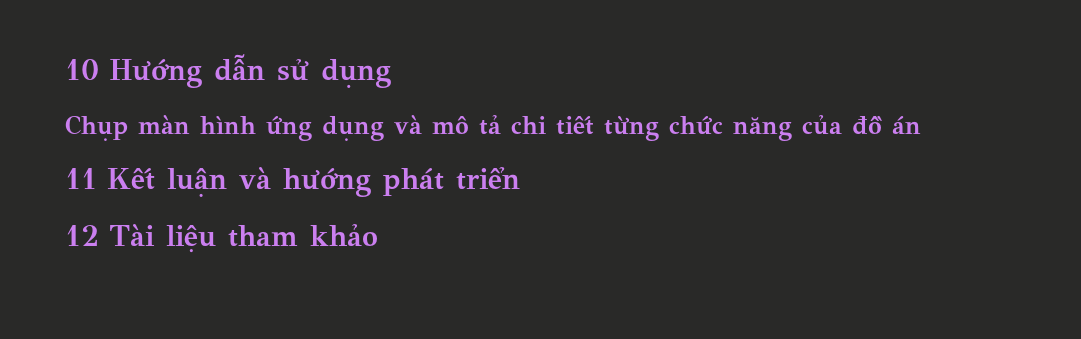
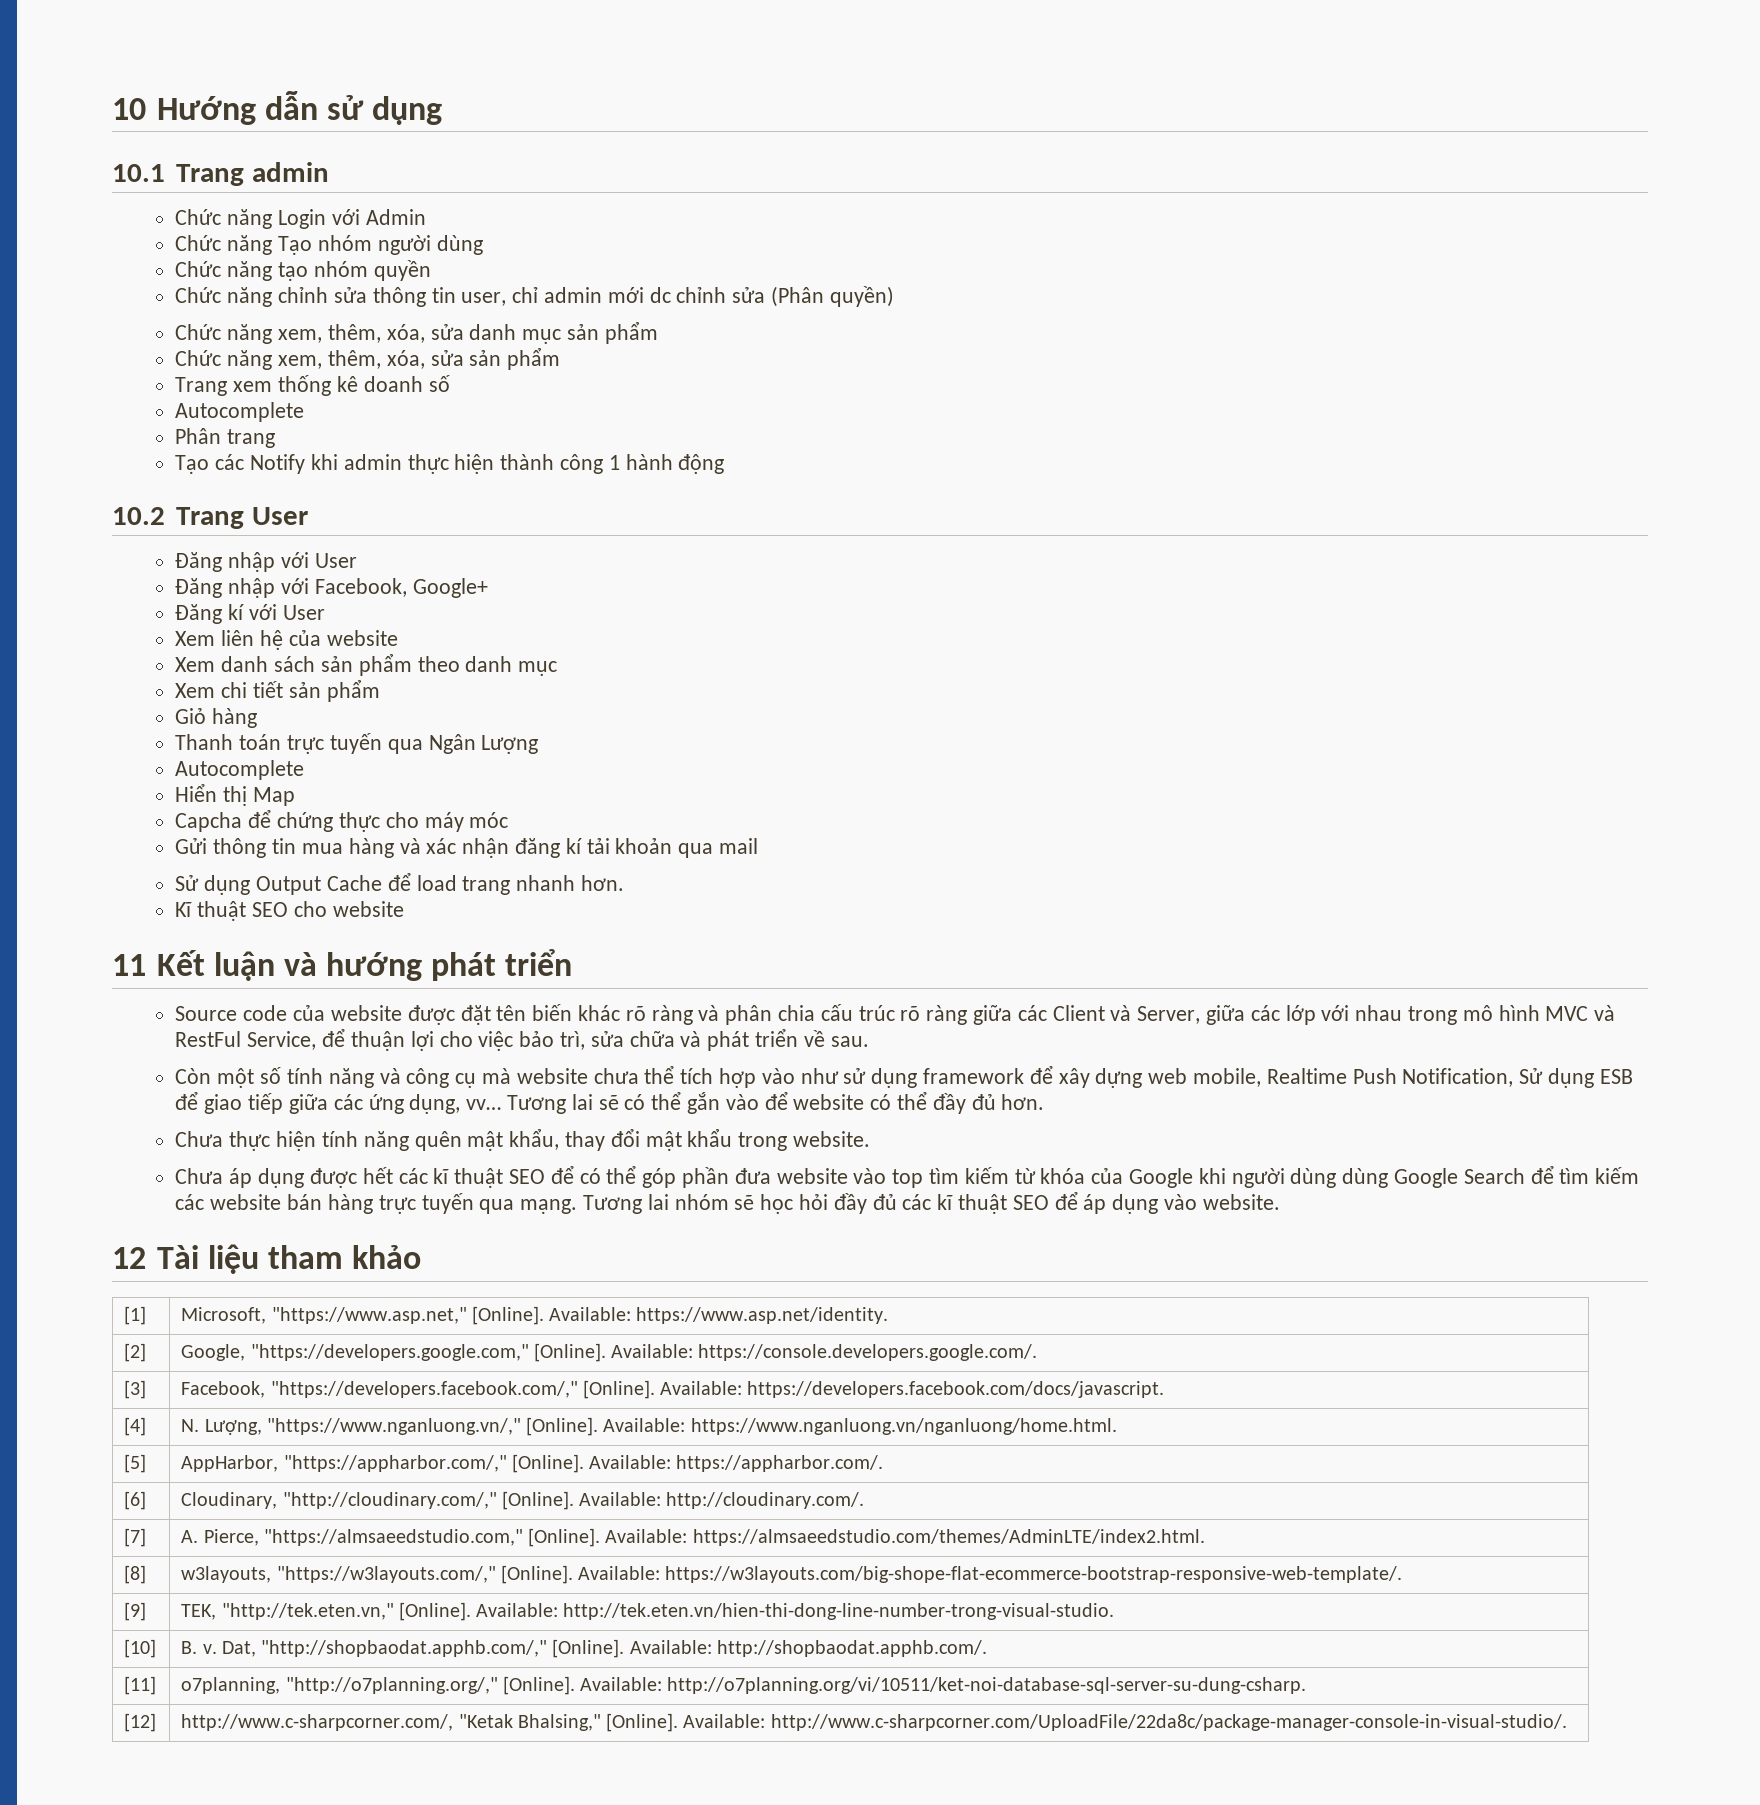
[65,115,921,141] Chụp màn hình ứng dụng và mô tả chi tiết từng chức năng của đồ án -> [112,162,329,186] [175,209,426,229] [175,235,483,255] [175,260,431,281] [175,286,894,307] [175,322,658,344] [175,348,561,370] [175,375,451,396] [175,402,305,422] [175,428,276,448] [175,454,725,474] [112,507,308,529] [175,552,357,572] [175,578,488,598] [175,604,325,624] [175,630,398,650] [175,654,558,676] [175,680,380,702] [175,708,258,728] [175,733,539,754] [175,760,305,780] [175,784,296,806] [175,810,509,832] [175,838,758,858] [175,873,624,895] [175,901,404,921] 10.1 Trang admin // Chức năng Login với Admin // Chức năng Tạo nhóm người dùng // Chức năng tạo nhóm quyền // Chức năng chỉnh sửa thông tin user, chỉ admin mới dc chỉnh sửa (Phân quyền) // Chức năng xem, thêm, xóa, sửa danh mục sản phẩm // Chức năng xem, thêm, xóa, sửa sản phẩm // Trang xem thống kê doanh số // Autocomplete // Phân trang // Tạo các Notify khi admin thực hiện thành công 1 hành động // 10.2 Trang User // Đăng nhập với User // Đăng nhập với Facebook, Google+ // Đăng kí với User // Xem liên hệ của website // Xem danh sách sản phẩm theo danh mục // Xem chi tiết sản phẩm // Giỏ hàng // Thanh toán trực tuyến qua Ngân Lượng // Autocomplete // Hiển thị Map // Capcha để chứng thực cho máy móc // Gửi thông tin mua hàng và xác nhận đăng kí tải khoản qua mail // Sử dụng Output Cache để load trang nhanh hơn. // Kĩ thuật SEO cho website
(520, 178) none -> [175,1004,1616,1025] [175,1029,869,1051] [175,1066,1633,1088] [175,1092,1045,1114] [175,1129,870,1151] [175,1166,1640,1188] [175,1192,1280,1214] // Source code của website được đặt tên biến khác rõ ràng và phân chia cấu trúc rõ ràng giữa các Client và Server, giữa các lớp với nhau trong mô hình MVC và RestFul Service, để thuận lợi cho việc bảo trì, sửa chữa và phát triển về sau. // Còn một số tính năng và công cụ mà website chưa thể tích hợp vào như sử dụng framework để xây dựng web mobile, Realtime Push Notification, Sử dụng ESB để giao tiếp giữa các ứng dụng, vv… Tương lai sẽ có thể gắn vào để website có thể đầy đủ hơn. // Chưa thực hiện tính năng quên mật khẩu, thay đổi mật khẩu trong website. // Chưa áp dụng được hết các kĩ thuật SEO để có thể góp phần đưa website vào top tìm kiếm từ khóa của Google khi người dùng dùng Google Search để tìm kiếm các website bán hàng trực tuyến qua mạng. Tương lai nhóm sẽ học hỏi đầy đủ các kĩ thuật SEO để áp dụng vào website.
(378, 235) none -> [124,1306,147,1325] [181,1306,889,1325] [124,1343,147,1362] [181,1343,1038,1362] [124,1380,147,1399] [181,1380,1165,1399] [124,1417,147,1436] [181,1417,1117,1436] [124,1454,147,1473] [181,1454,884,1473] [124,1491,147,1510] [181,1491,865,1510] [124,1528,147,1547] [181,1528,1205,1547] [124,1565,147,1584] [181,1565,1403,1584] [124,1602,147,1621] [181,1602,1115,1621] [124,1639,157,1658] [181,1639,987,1658] [124,1676,157,1695] [181,1676,1307,1695] [124,1713,157,1732] [181,1713,1567,1732] // [1] | Microsoft, "https://www.asp.net," [Online]. Available: https://www.asp.net/identity. // [2] | Google, "https://developers.google.com," [Online]. Available: https://console.developers.google.com/. // [3] | Facebook, "https://developers.facebook.com/," [Online]. Available: https://developers.facebook.com/docs/javascript. // [4] | N. Lượng, "https://www.nganluong.vn/," [Online]. Available: https://www.nganluong.vn/nganluong/home.html. // [5] | AppHarbor, "https://appharbor.com/," [Online]. Available: https://appharbor.com/. // [6] | Cloudinary, "http://cloudinary.com/," [Online]. Available: http://cloudinary.com/. // [7] | A. Pierce, "https://almsaeedstudio.com," [Online]. Available: https://almsaeedstudio.com/themes/AdminLTE/index2.html. // [8] | w3layouts, "https://w3layouts.com/," [Online]. Available: https://w3layouts.com/big-shope-flat-ecommerce-bootstrap-responsive-web-template/. // [9] | TEK, "http://tek.eten.vn," [Online]. Available: http://tek.eten.vn/hien-thi-dong-line-number-trong-visual-studio. // [10] | B. v. Dat, "http://shopbaodat.apphb.com/," [Online]. Available: http://shopbaodat.apphb.com/. // [11] | o7planning, "http://o7planning.org/," [Online]. Available: http://o7planning.org/vi/10511/ket-noi-database-sql-server-su-dung-csharp. // [12] | http://www.c-sharpcorner.com/, "Ketak Bhalsing," [Online]. Available: http://www.c-sharpcorner.com/UploadFile/22da8c/package-manager-console-in-visual-studio/.

